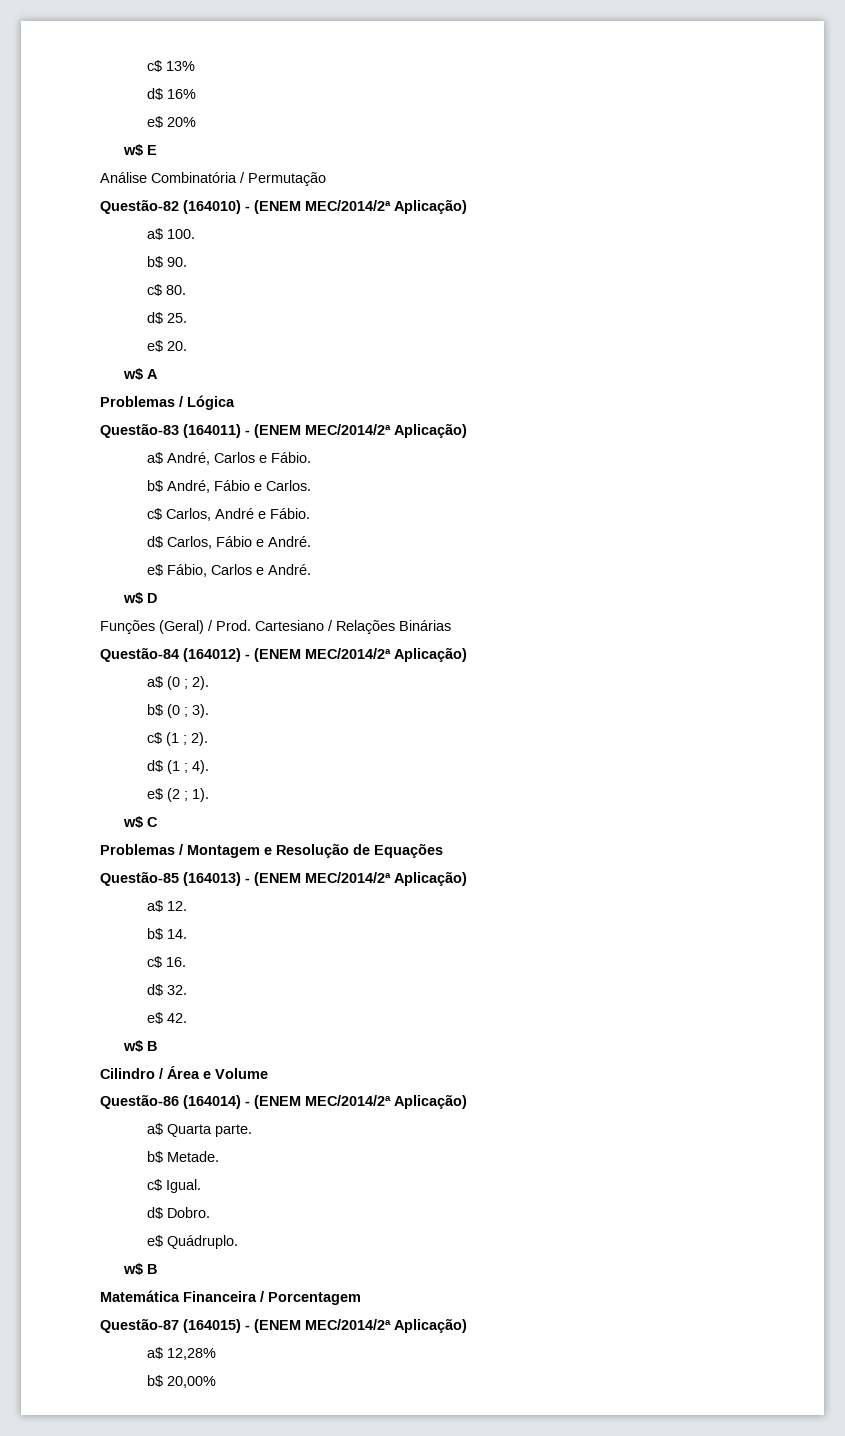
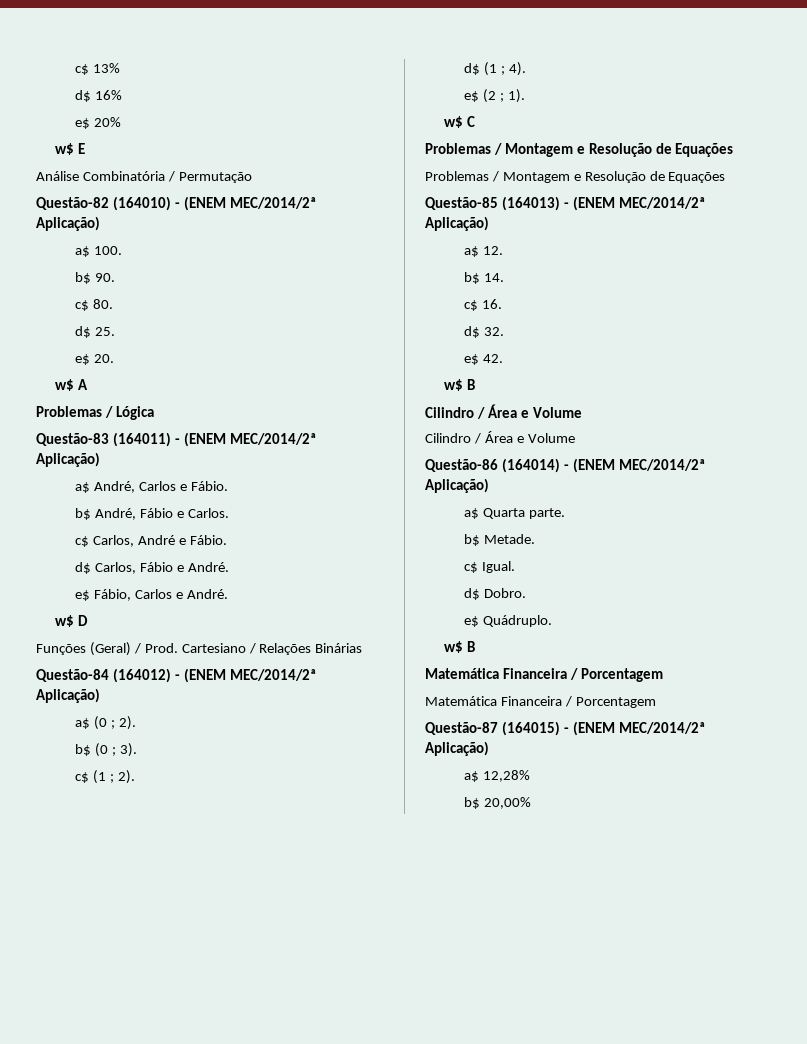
(443, 850) none -> [425,171,726,183] // Problemas / Montagem e Resolução de Equações
(268, 1073) none -> [425,431,575,444] // Cilindro / Área e Volume
(361, 1298) none -> [425,696,656,708] // Matemática Financeira / Porcentagem

